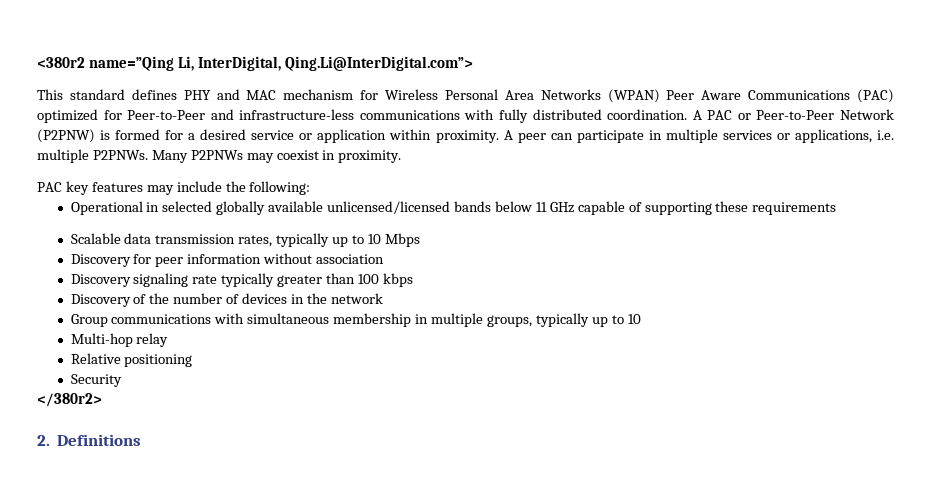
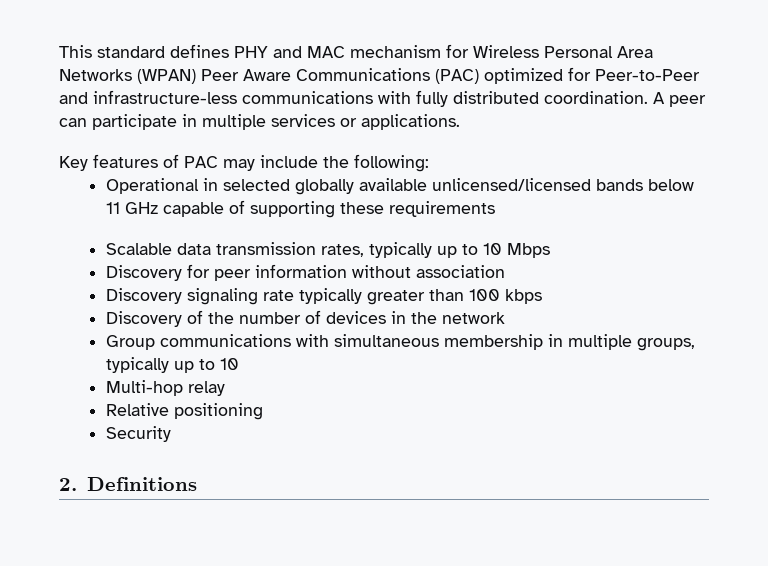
[37,56,473,71] <380r2 name=”Qing Li, InterDigital, Qing.Li@InterDigital.com”> // -> (59, 51) none
[707,109,894,120] [37,129,513,143] PAC or Peer-to-Peer Network (P2PNW) is formed for a desired service or application within proximity. A -> (665, 98) none
[794,129,894,143] [37,149,402,163] [37,181,143,195] applications, i.e. multiple P2PNWs. Many P2PNWs may coexist in proximity. // PAC key features -> [361,114,460,130] [59,154,218,171] applications. // Key features of PAC
[37,393,102,407] // </380r2> -> (172, 434) none

